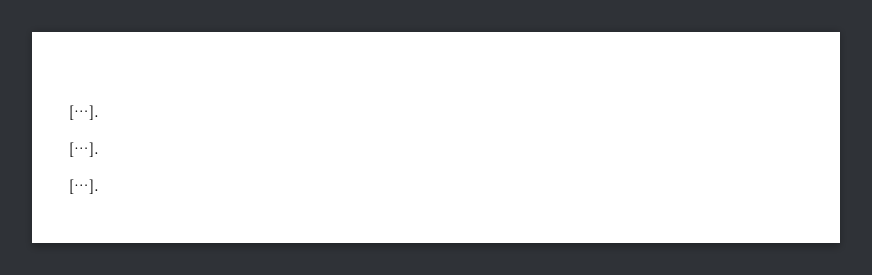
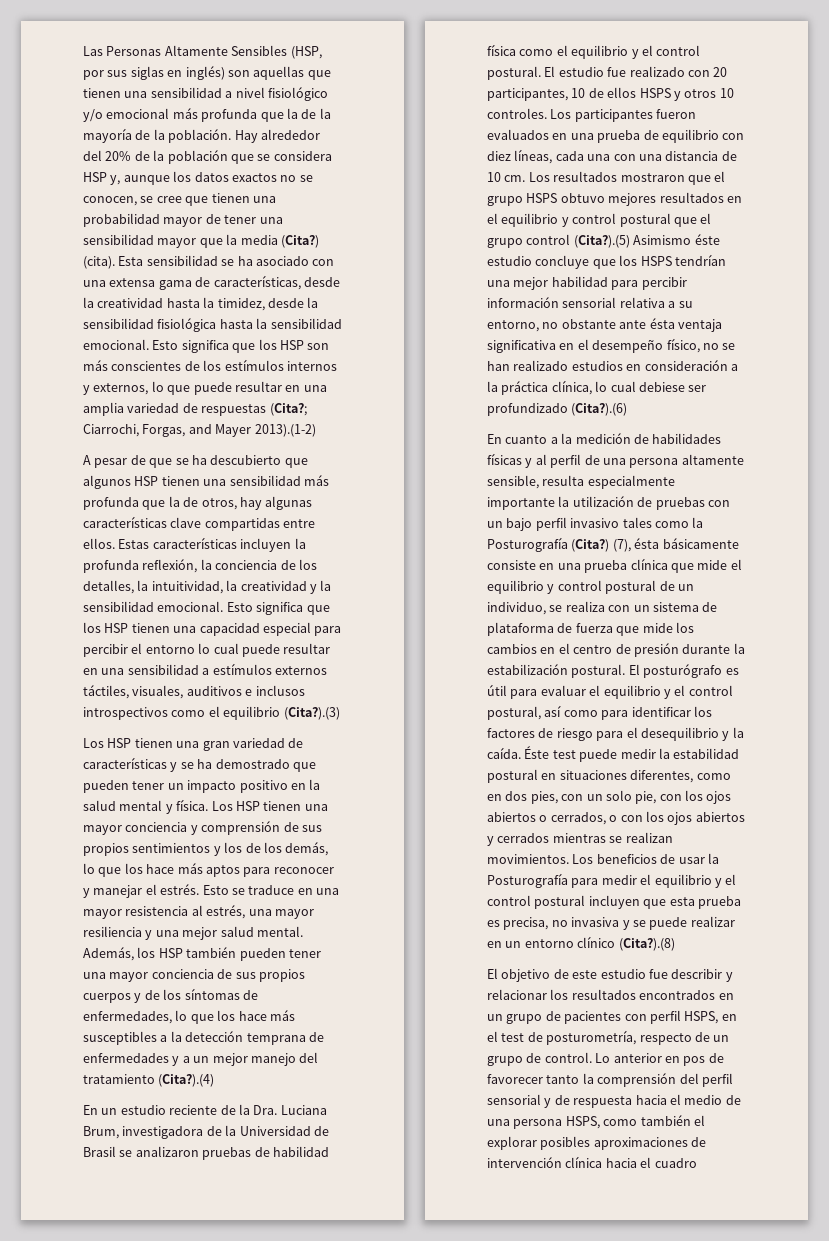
[69,105,99,120] [69,142,99,157] [69,179,99,194] […]. // […]. // […]. -> [83,45,322,59] [83,66,331,80] [83,87,328,101] [83,108,331,122] [83,128,320,143] [83,150,332,164] [83,171,313,185] [83,193,276,206] [83,213,283,227] [83,234,319,248] [83,255,335,269] [83,275,340,290] [83,297,319,311] [83,318,342,332] [83,339,330,353] [83,359,337,371] [83,381,327,395] [83,402,307,416] [83,424,316,437] [83,455,308,468] [83,475,329,489] [83,496,313,510] [83,516,316,531] [83,537,306,552] [83,559,317,573] [83,580,332,594] [83,601,330,615] [83,622,342,636] [83,643,331,657] [83,663,327,675] [83,685,305,699] [83,706,340,720] [83,738,304,751] [83,757,316,772] [83,779,321,793] [83,799,328,814] [83,821,322,835] [83,842,329,856] [83,863,334,877] [83,884,339,898] [83,905,314,919] [83,926,303,940] [83,947,321,961] [83,969,305,982] [83,988,258,1003] [83,1010,295,1024] [83,1031,324,1045] [83,1052,319,1066] [83,1074,215,1087] [83,1104,327,1115] [83,1125,329,1139] [83,1146,329,1160] [487,44,701,59] [487,66,728,80] [487,87,734,101] [487,108,697,122] [487,129,745,143] [487,149,737,164] [487,171,726,185] [487,192,742,206] [487,213,712,227] [487,234,720,248] [487,254,726,269] [487,276,687,290] [487,297,693,308] [487,318,722,332] [487,338,736,353] [487,360,738,371] [487,380,707,395] [487,403,628,416] [487,433,722,444] [487,453,744,468] [487,475,675,489] [487,496,730,510] [487,517,704,531] [487,537,739,552] [487,558,742,573] [487,580,694,594] [487,601,718,615] [487,622,694,636] [487,643,745,657] [487,664,739,678] [487,684,733,699] [487,705,712,720] [487,727,744,741] [487,746,740,762] [487,769,731,783] [487,790,732,804] [487,811,745,825] [487,832,673,846] [487,853,719,864] [487,873,737,888] [487,895,741,909] [487,916,735,930] [487,936,675,951] [487,968,733,982] [487,989,734,1000] [487,1010,737,1024] [487,1030,730,1045] [487,1052,724,1066] [487,1073,733,1087] [487,1094,741,1108] [487,1115,705,1129] [487,1136,707,1150] [487,1156,697,1168] Las Personas Altamente Sensibles (HSP, por sus siglas en inglés) son aquellas que tienen una sensibilidad a nivel fisiológico y/o emocional más profunda que la de la mayoría de la población. Hay alrededor del 20% de la población que se considera HSP y, aunque los datos exactos no se conocen, se cree que tienen una probabilidad mayor de tener una sensibilidad mayor que la media (Cita?) (cita). Esta sensibilidad se ha asociado con una extensa gama de características, desde la creatividad hasta la timidez, desde la sensibilidad fisiológica hasta la sensibilidad emocional. Esto significa que los HSP son más conscientes de los estímulos internos y externos, lo que puede resultar en una amplia variedad de respuestas (Cita?; Ciarrochi, Forgas, and Mayer 2013).(1-2) // A pesar de que se ha descubierto que algunos HSP tienen una sensibilidad más profunda que la de otros, hay algunas características clave compartidas entre ellos. Estas características incluyen la profunda reflexión, la conciencia de los detalles, la intuitividad, la creatividad y la sensibilidad emocional. Esto significa que los HSP tienen una capacidad especial para percibir el entorno lo cual puede resultar en una sensibilidad a estímulos externos táctiles, visuales, auditivos e inclusos introspectivos como el equilibrio (Cita?).(3) // Los HSP tienen una gran variedad de características y se ha demostrado que pueden tener un impacto positivo en la salud mental y física. Los HSP tienen una mayor conciencia y comprensión de sus propios sentimientos y los de los demás, lo que los hace más aptos para reconocer y manejar el estrés. Esto se traduce en una mayor resistencia al estrés, una mayor resiliencia y una mejor salud mental. Además, los HSP también pueden tener una mayor conciencia de sus propios cuerpos y de los síntomas de enfermedades, lo que los hace más susceptibles a la detección temprana de enfermedades y a un mejor manejo del tratamiento (Cita?).(4) // En un estudio reciente de la Dra. Luciana Brum, investigadora de la Universidad de Brasil se analizaron pruebas de habilidad física como el equilibrio y el control postural. El estudio fue realizado con 20 participantes, 10 de ellos HSPS y otros 10 controles. Los participantes fueron evaluados en una prueba de equilibrio con diez líneas, cada una con una distancia de 10 cm. Los resultados mostraron que el grupo HSPS obtuvo mejores resultados en el equilibrio y control postural que el grupo control (Cita?).(5) Asimismo éste estudio concluye que los HSPS tendrían una mejor habilidad para percibir información sensorial relativa a su entorno, no obstante ante ésta ventaja significativa en el desempeño físico, no se han realizado estudios en consideración a la práctica clínica, lo cual debiese ser profundizado (Cita?).(6) // En cuanto a la medición de habilidades físicas y al perfil de una persona altamente sensible, resulta especialmente importante la utilización de pruebas con un bajo perfil invasivo tales como la Posturografía (Cita?) (7), ésta básicamente consiste en una prueba clínica que mide el equilibrio y control postural de un individuo, se realiza con un sistema de plataforma de fuerza que mide los cambios en el centro de presión durante la estabilización postural. El posturógrafo es útil para evaluar el equilibrio y el control postural, así como para identificar los factores de riesgo para el desequilibrio y la caída. Éste test puede medir la estabilidad postural en situaciones diferentes, como en dos pies, con un solo pie, con los ojos abiertos o cerrados, o con los ojos abiertos y cerrados mientras se realizan movimientos. Los beneficios de usar la Posturografía para medir el equilibrio y el control postural incluyen que esta prueba es precisa, no invasiva y se puede realizar en un entorno clínico (Cita?).(8) // El objetivo de este estudio fue describir y relacionar los resultados encontrados en un grupo de pacientes con perfil HSPS, en el test de posturometría, respecto de un grupo de control. Lo anterior en pos de favorecer tanto la comprensión del perfil sensorial y de respuesta hacia el medio de una persona HSPS, como también el explorar posibles aproximaciones de intervención clínica hacia el cuadro

